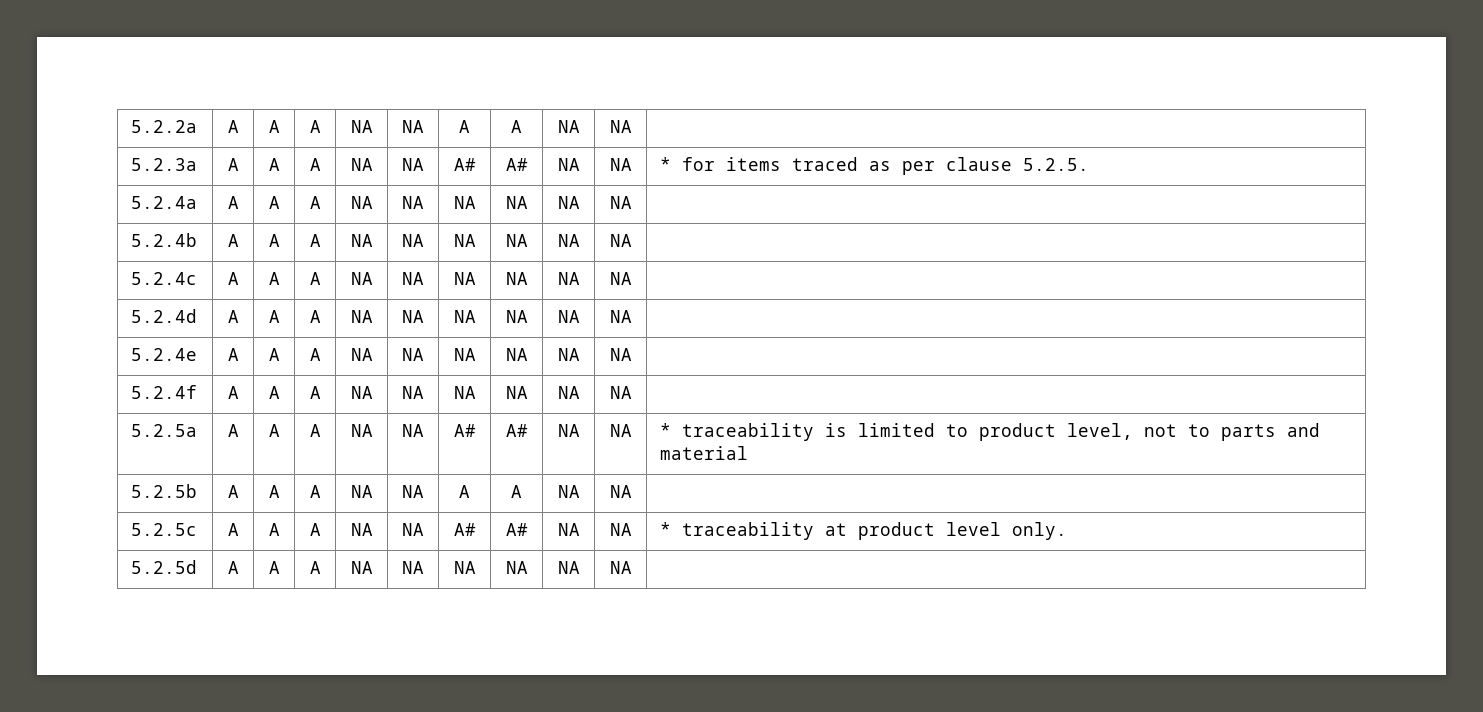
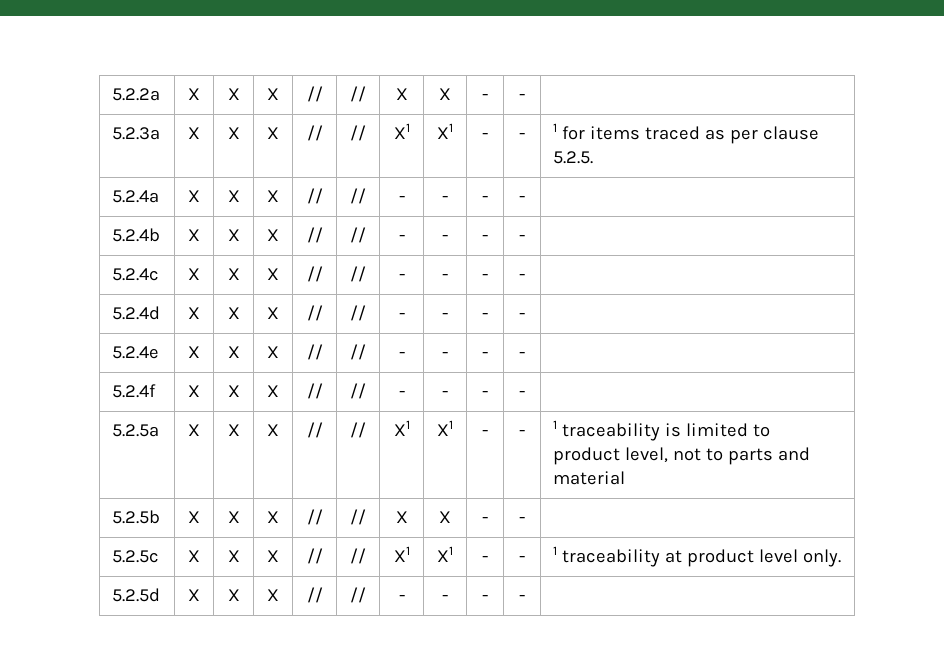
[227,120,239,133] [268,120,280,133] [309,120,321,133] [350,120,373,133] [402,120,424,133] [459,120,470,133] [511,120,522,133] [557,120,580,133] [609,120,632,133] [131,158,198,171] [227,158,239,171] [268,158,280,171] [309,158,321,171] [350,158,373,171] [402,158,424,171] [453,158,476,171] [505,158,528,171] [557,158,580,171] [609,158,632,171] [660,157,672,171] A | A | A | NA | NA | A | A | NA | NA | // 5.2.3a | A | A | A | NA | NA | A# | A# | NA | NA | * -> [188,88,200,100] [227,88,240,100] [267,88,279,100] [306,86,323,102] [350,86,366,102] [395,88,408,100] [439,88,451,100] [482,94,488,100] [519,94,525,100] [112,127,161,140] [188,127,200,139] [227,127,240,139] [267,127,279,139] [306,125,323,141] [350,125,366,141] [393,123,410,139] [437,123,453,139] [482,133,488,139] [519,133,525,139] [553,123,558,132] X | X | X | // | // | X | X | - | - | // 5.2.3a | X | X | X | // | // | X1 | X1 | - | - | 1
[227,196,239,209] [268,196,280,209] [309,196,321,209] [350,196,373,209] [402,196,424,209] [453,196,476,209] [505,196,528,209] [557,196,580,209] [609,196,632,209] [131,233,198,247] [227,234,239,247] [268,234,280,247] [309,234,321,247] [350,234,373,247] [402,234,424,247] [453,234,476,247] [505,234,528,247] [557,234,580,247] [609,234,632,247] [131,272,198,285] [227,272,239,285] [268,272,280,285] [309,272,321,285] [350,272,373,285] [402,272,424,285] [453,272,476,285] [505,272,528,285] [557,272,580,285] [609,272,632,285] [131,309,198,323] [227,310,239,323] [268,310,280,323] [309,310,321,323] [350,310,373,323] [402,310,424,323] [453,310,476,323] [505,310,528,323] [557,310,580,323] [609,310,632,323] [131,348,198,361] [227,348,239,361] [268,348,280,361] [309,348,321,361] [350,348,373,361] [402,348,424,361] [453,348,476,361] [505,348,528,361] [557,348,580,361] [609,348,632,361] [131,385,198,399] [227,386,239,399] [268,386,280,399] [309,386,321,399] [350,386,373,399] [402,386,424,399] [453,386,476,399] [505,386,528,399] [557,386,580,399] [609,386,632,399] [131,424,198,437] [227,424,239,437] [268,424,280,437] [309,424,321,437] [350,424,373,437] [402,424,424,437] [453,424,476,437] [505,424,528,437] [557,424,580,437] [609,424,632,437] [660,423,672,437] A | A | A | NA | NA | NA | NA | NA | NA | // 5.2.4b | A | A | A | NA | NA | NA | NA | NA | NA | // 5.2.4c | A | A | A | NA | NA | NA | NA | NA | NA | // 5.2.4d | A | A | A | NA | NA | NA | NA | NA | NA | // 5.2.4e | A | A | A | NA | NA | NA | NA | NA | NA | // 5.2.4f | A | A | A | NA | NA | NA | NA | NA | NA | // 5.2.5a | A | A | A | NA | NA | A# | A# | NA | NA | * -> [188,190,200,202] [227,190,240,202] [267,190,279,202] [306,188,323,204] [350,188,366,204] [398,196,405,202] [442,196,448,202] [482,196,488,202] [519,196,525,202] [112,228,161,242] [188,229,200,241] [227,229,240,241] [267,229,279,241] [306,227,323,243] [350,227,366,243] [398,235,405,241] [442,235,448,241] [482,235,488,241] [519,235,525,241] [112,268,160,281] [188,268,200,280] [227,268,240,280] [267,268,279,280] [306,266,323,282] [350,266,366,282] [398,274,405,280] [442,274,448,280] [482,274,488,280] [519,274,525,280] [112,306,161,320] [188,307,200,319] [227,307,240,319] [267,307,279,319] [306,305,323,321] [350,305,366,321] [398,313,405,319] [442,313,448,319] [482,313,488,319] [519,313,525,319] [112,346,160,359] [188,346,200,358] [227,346,240,358] [267,346,279,358] [306,344,323,360] [350,344,366,360] [398,352,405,358] [442,352,448,358] [482,352,488,358] [519,352,525,358] [112,384,157,398] [188,385,200,397] [227,385,240,397] [267,385,279,397] [306,383,323,399] [350,383,366,399] [398,391,405,397] [442,391,448,397] [482,391,488,397] [519,391,525,397] [112,424,160,437] [188,424,200,436] [227,424,240,436] [267,424,279,436] [306,422,323,438] [350,422,366,438] [393,420,410,436] [437,420,453,436] [482,430,488,436] [519,430,525,436] [553,420,558,429] X | X | X | // | // | - | - | - | - | // 5.2.4b | X | X | X | // | // | - | - | - | - | // 5.2.4c | X | X | X | // | // | - | - | - | - | // 5.2.4d | X | X | X | // | // | - | - | - | - | // 5.2.4e | X | X | X | // | // | - | - | - | - | // 5.2.4f | X | X | X | // | // | - | - | - | - | // 5.2.5a | X | X | X | // | // | X1 | X1 | - | - | 1
[227,485,239,498] [268,485,280,498] [309,485,321,498] [350,485,373,498] [402,485,424,498] [459,485,470,498] [511,485,522,498] [557,485,580,498] [609,485,632,498] [131,523,198,536] [227,523,239,536] [268,523,280,536] [309,523,321,536] [350,523,373,536] [402,523,424,536] [453,523,476,536] [505,523,528,536] [557,523,580,536] [609,523,632,536] [660,522,672,536] A | A | A | NA | NA | A | A | NA | NA | // 5.2.5c | A | A | A | NA | NA | A# | A# | NA | NA | * -> [188,511,200,523] [227,511,240,523] [267,511,279,523] [306,509,323,525] [350,509,366,525] [395,511,408,523] [439,511,451,523] [482,517,488,523] [519,517,525,523] [112,550,160,563] [188,550,200,562] [227,550,240,562] [267,550,279,562] [306,548,323,564] [350,548,366,564] [393,546,410,562] [437,546,453,562] [482,556,488,562] [519,556,525,562] [553,546,558,555] X | X | X | // | // | X | X | - | - | // 5.2.5c | X | X | X | // | // | X1 | X1 | - | - | 1
[227,561,239,574] [268,561,280,574] [309,561,321,574] [350,561,373,574] [402,561,424,574] [453,561,476,574] [505,561,528,574] [557,561,580,574] [609,561,632,574] A | A | A | NA | NA | NA | NA | NA | NA -> [188,589,200,601] [227,589,240,601] [267,589,279,601] [306,587,323,603] [350,587,366,603] [398,595,405,601] [442,595,448,601] [482,595,488,601] [519,595,525,601] X | X | X | // | // | - | - | - | -

